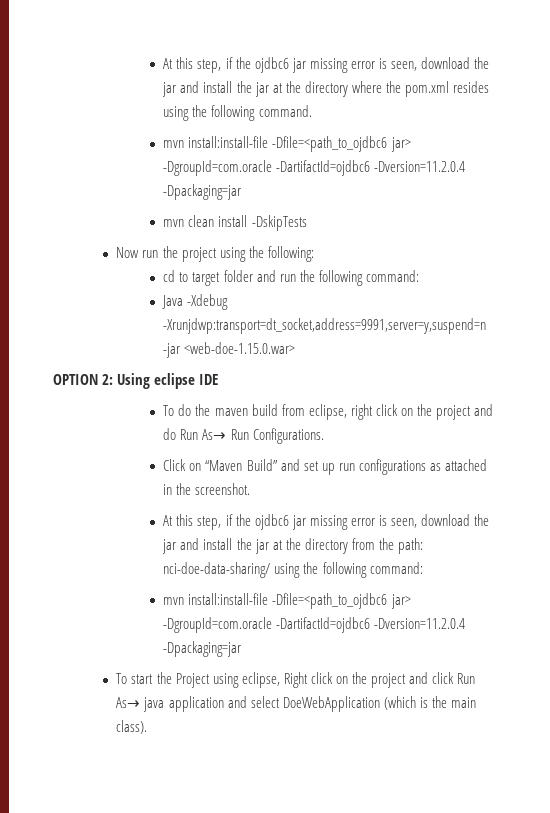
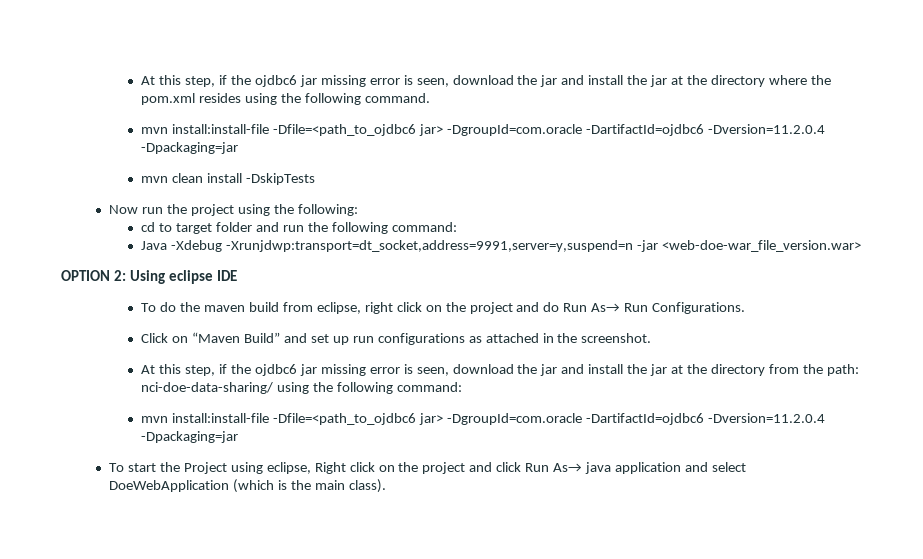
[184,342,296,354] <web-doe-1.15.0.war> -> [662,240,862,252] <web-doe-war_file_version.war>

